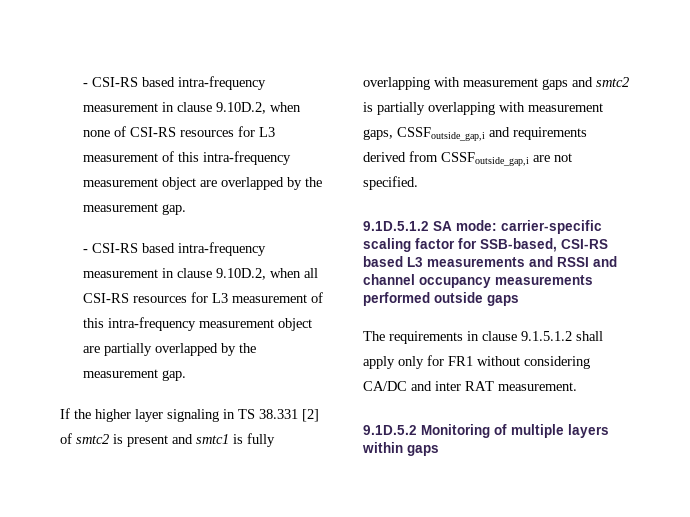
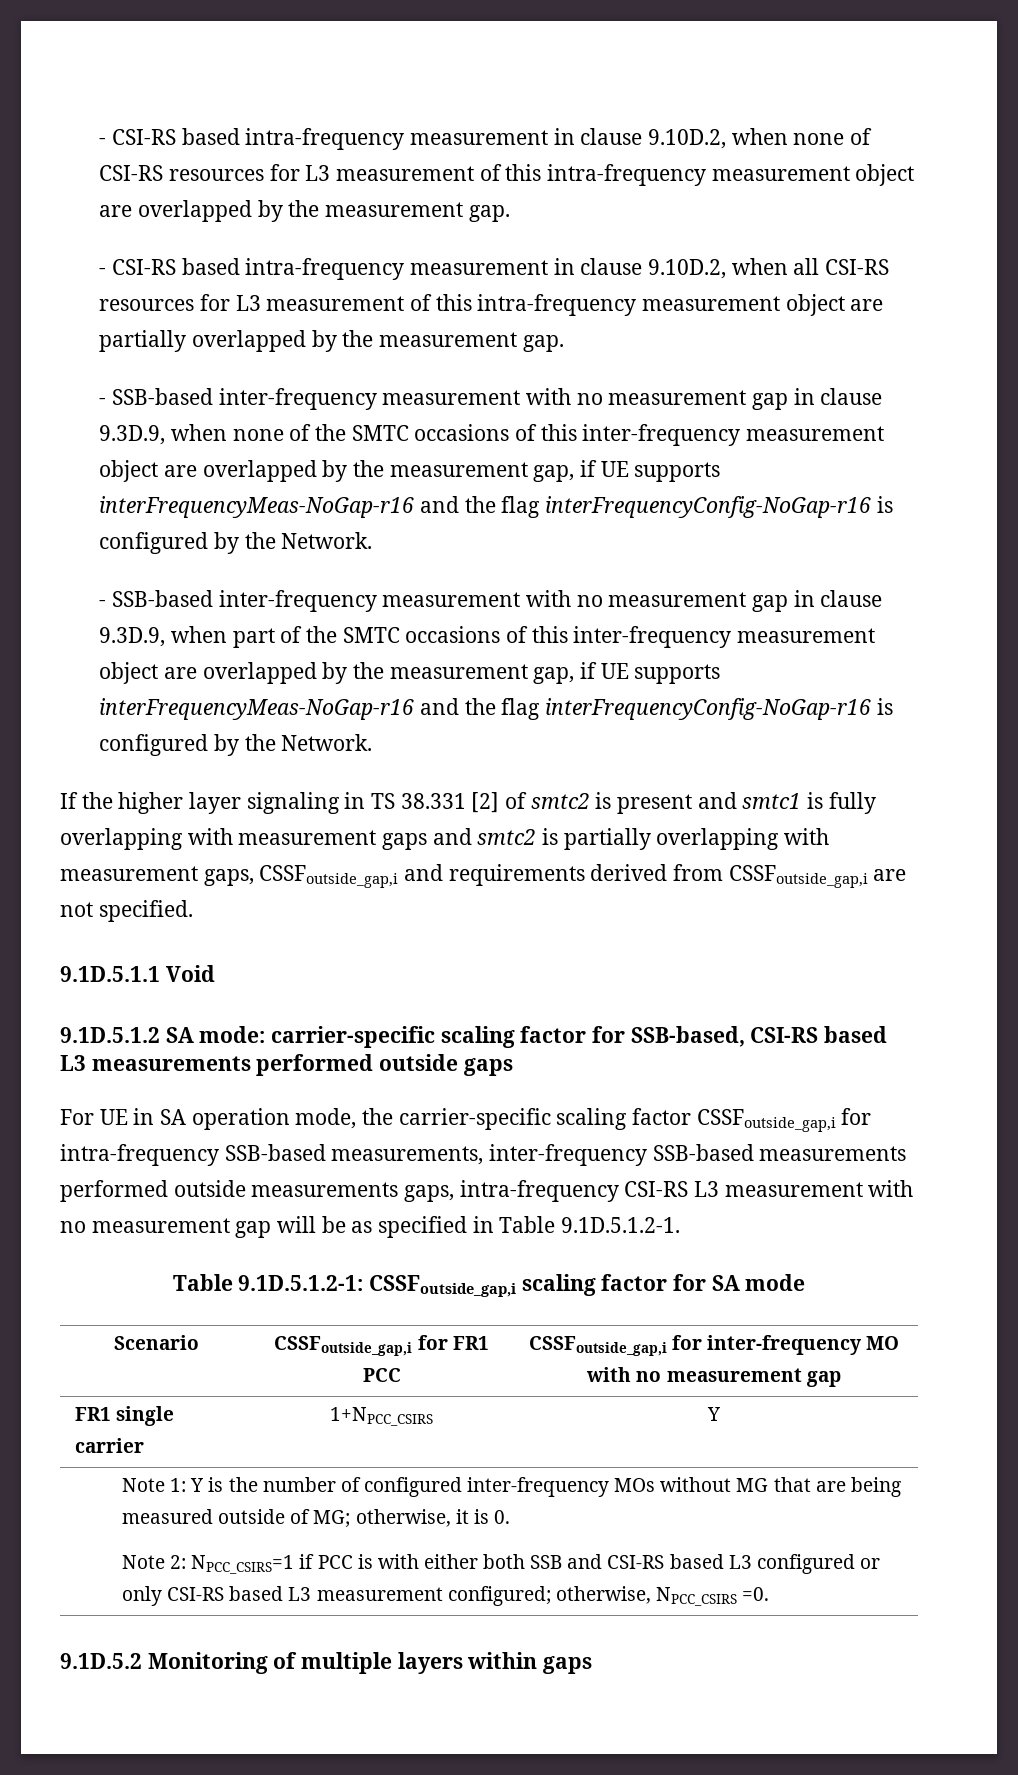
(186, 375) none -> [99,388,883,410] [99,424,884,446] [99,460,721,482] [99,496,893,518] [99,532,373,554] [99,590,883,612] [99,626,875,648] [99,662,721,684] [99,698,893,720] [99,734,373,756] // - SSB-based inter-frequency measurement with no measurement gap in clause 9.3D.9, when none of the SMTC occasions of this inter-frequency measurement object are overlapped by the measurement gap, if UE supports interFrequencyMeas-NoGap-r16 and the flag interFrequencyConfig-NoGap-r16 is configured by the Network. // - SSB-based inter-frequency measurement with no measurement gap in clause 9.3D.9, when part of the SMTC occasions of this inter-frequency measurement object are overlapped by the measurement gap, if UE supports interFrequencyMeas-NoGap-r16 and the flag interFrequencyConfig-NoGap-r16 is configured by the Network.
(418, 183) none -> [60,965,215,982] // 9.1D.5.1.1 Void
[529,256,617,267] [363,274,593,288] [363,292,519,306] [363,331,603,344] [363,355,590,369] [363,381,577,391] and RSSI and channel occupancy measurements performed outside gaps // The requirements in clause 9.1.5.1.2 shall apply only for FR1 without considering CA/DC and inter RAT measurement. -> [256,1054,513,1076] [60,1108,872,1132] [60,1144,907,1166] [60,1180,914,1202] [60,1216,681,1238] [172,1274,806,1297] [114,1335,199,1350] [274,1335,489,1356] [362,1368,401,1382] [528,1335,900,1356] [586,1367,841,1387] [75,1406,175,1426] [75,1438,145,1453] [330,1407,433,1426] [707,1407,720,1421] [121,1477,901,1497] [121,1509,510,1528] [121,1554,880,1574] [121,1586,770,1606] performed outside gaps // For UE in SA operation mode, the carrier-specific scaling factor CSSFoutside_gap,i for intra-frequency SSB-based measurements, inter-frequency SSB-based measurements performed outside measurements gaps, intra-frequency CSI-RS L3 measurement with no measurement gap will be as specified in Table 9.1D.5.1.2-1. // Table 9.1D.5.1.2-1: CSSFoutside_gap,i scaling factor for SA mode // Scenario | CSSFoutside_gap,i for FR1 PCC | CSSFoutside_gap,i for inter-frequency MO with no measurement gap // FR1 single carrier | 1+NPCC_CSIRS | Y // Note 1: Y is the number of configured inter-frequency MOs without MG that are being measured outside of MG; otherwise, it is 0. // Note 2: NPCC_CSIRS=1 if PCC is with either both SSB and CSI-RS based L3 configured or only CSI-RS based L3 measurement configured; otherwise, NPCC_CSIRS =0.

